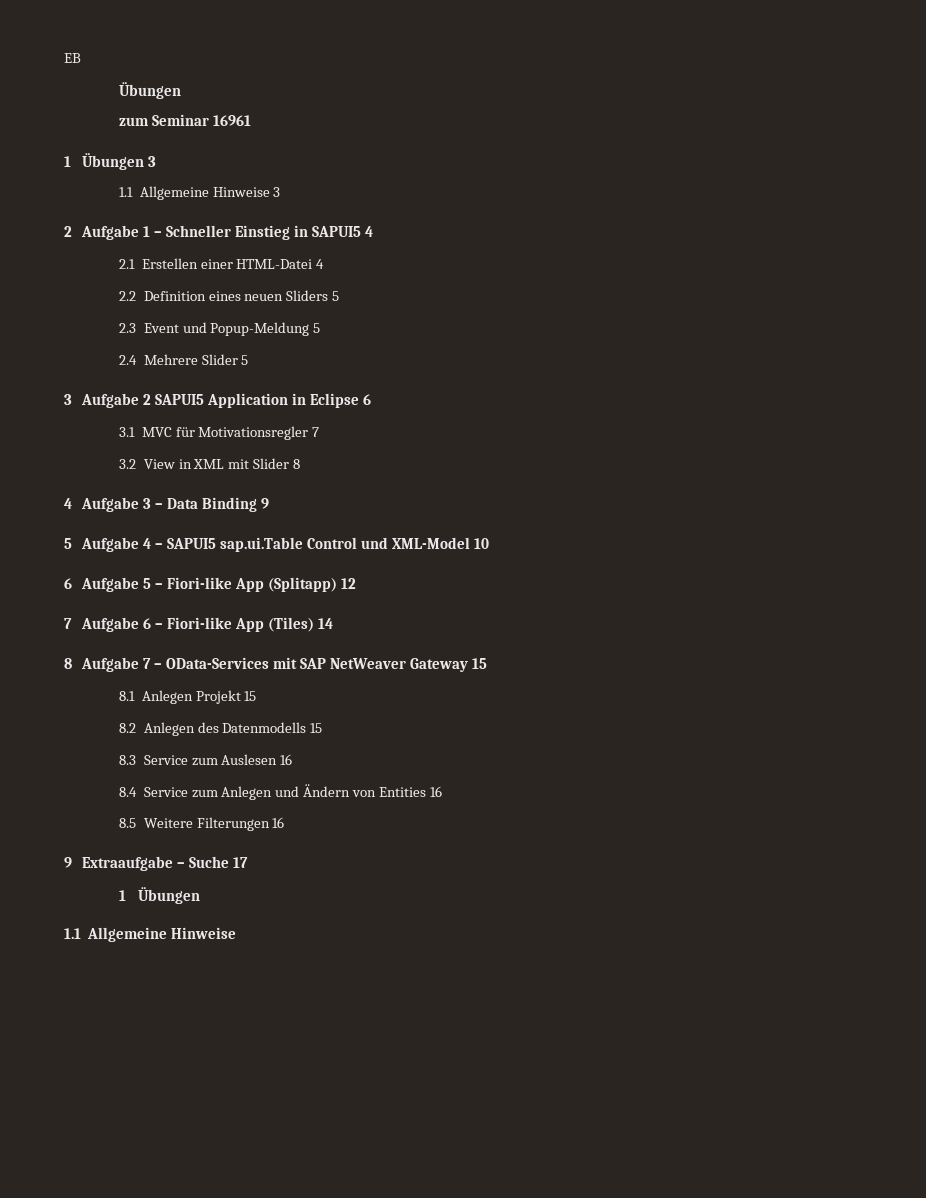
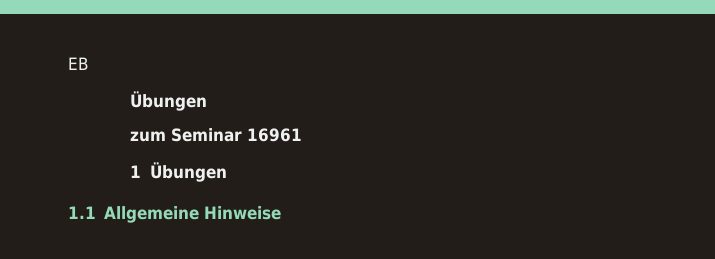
[64,153,157,170] [119,186,281,200] [64,225,373,240] [119,258,325,269] [119,290,340,301] [119,322,321,336] [119,354,249,365] [64,393,371,408] [119,426,320,440] [119,458,301,469] [64,497,270,512] [64,537,489,552] [64,577,356,592] [64,617,333,632] [64,657,487,672] [119,690,257,704] [119,722,323,736] [119,754,293,766] [119,784,443,800] [119,817,285,831] [64,856,249,871] // 1 Übungen 3 // 1.1 Allgemeine Hinweise 3 // 2 Aufgabe 1 – Schneller Einstieg in SAPUI5 4 // 2.1 Erstellen einer HTML-Datei 4 // 2.2 Definition eines neuen Sliders 5 // 2.3 Event und Popup-Meldung 5 // 2.4 Mehrere Slider 5 // 3 Aufgabe 2 SAPUI5 Application in Eclipse 6 // 3.1 MVC für Motivationsregler 7 // 3.2 View in XML mit Slider 8 // 4 Aufgabe 3 – Data Binding 9 // 5 Aufgabe 4 – SAPUI5 sap.ui.Table Control und XML-Model 10 // 6 Aufgabe 5 – Fiori-like App (Splitapp) 12 // 7 Aufgabe 6 – Fiori-like App (Tiles) 14 // 8 Aufgabe 7 – OData-Services mit SAP NetWeaver Gateway 15 // 8.1 Anlegen Projekt 15 // 8.2 Anlegen des Datenmodells 15 // 8.3 Service zum Auslesen 16 // 8.4 Service zum Anlegen und Ändern von Entities 16 // 8.5 Weitere Filterungen 16 // 9 Extraaufgabe – Suche 17 -> (302, 135) none

